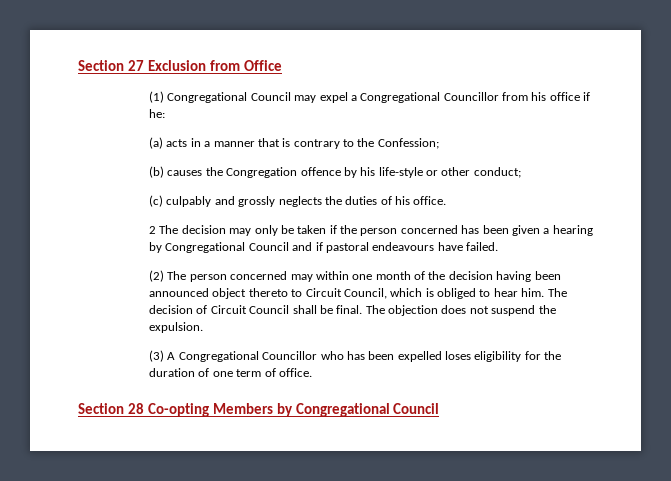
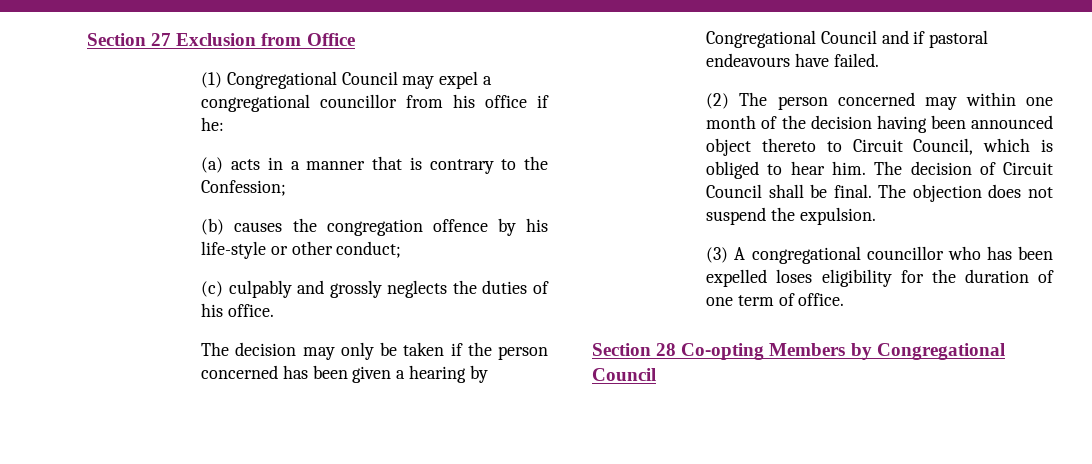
[360,92,499,103] Congregational Councillor -> [201,94,398,112] congregational councillor
[226,167,298,178] Congregation -> [326,219,423,236] congregation
[148,226,156,234] 2 -> (274, 310) none
[178,351,318,362] Congregational Councillor -> [751,246,944,264] congregational councillor

